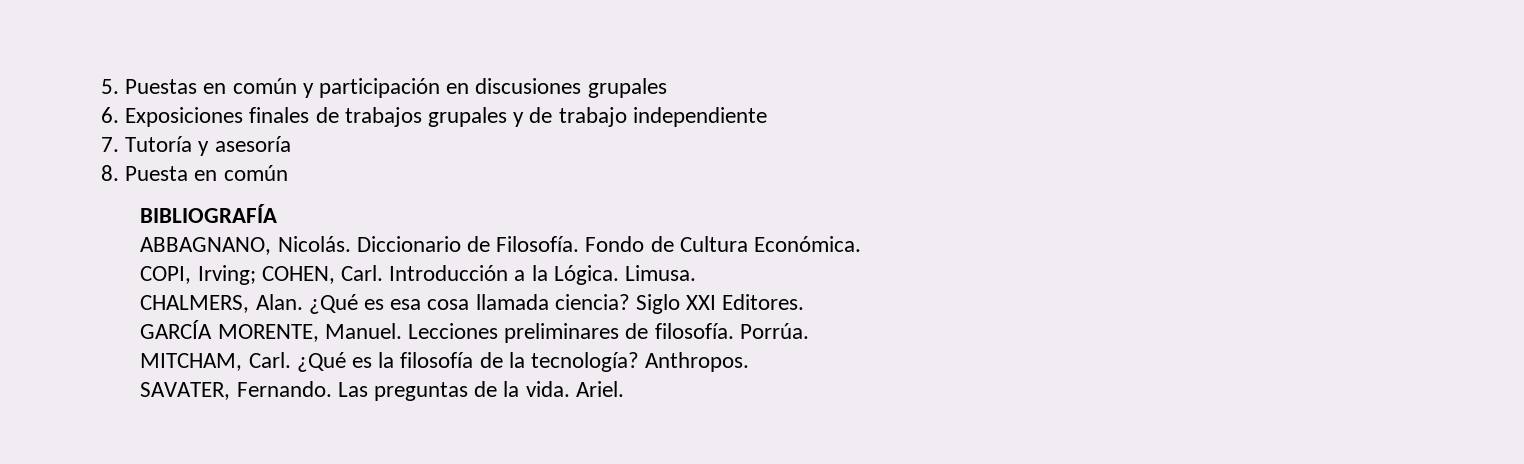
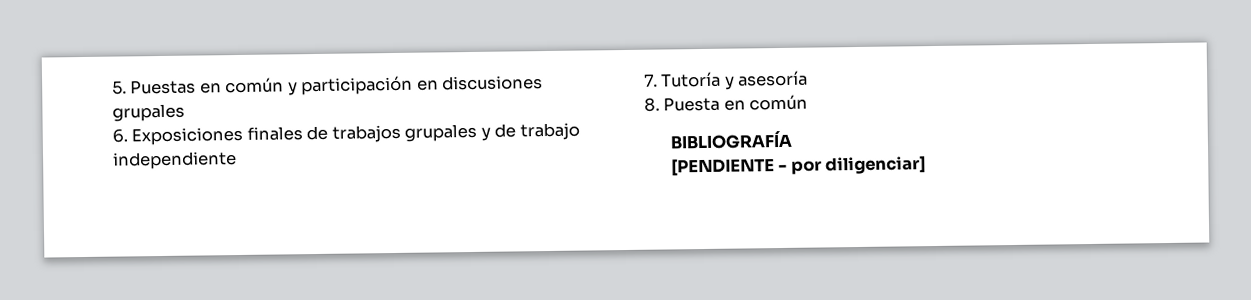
[140,236,861,255] [140,265,696,285] [140,294,805,314] [140,320,809,343] [140,352,750,372] [140,381,624,401] ABBAGNANO, Nicolás. Diccionario de Filosofía. Fondo de Cultura Económica. // COPI, Irving; COHEN, Carl. Introducción a la Lógica. Limusa. // CHALMERS, Alan. ¿Qué es esa cosa llamada ciencia? Siglo XXI Editores. // GARCÍA MORENTE, Manuel. Lecciones preliminares de filosofía. Porrúa. // MITCHAM, Carl. ¿Qué es la filosofía de la tecnología? Anthropos. // SAVATER, Fernando. Las preguntas de la vida. Ariel. -> [670,156,927,177] [PENDIENTE - por diligenciar]

